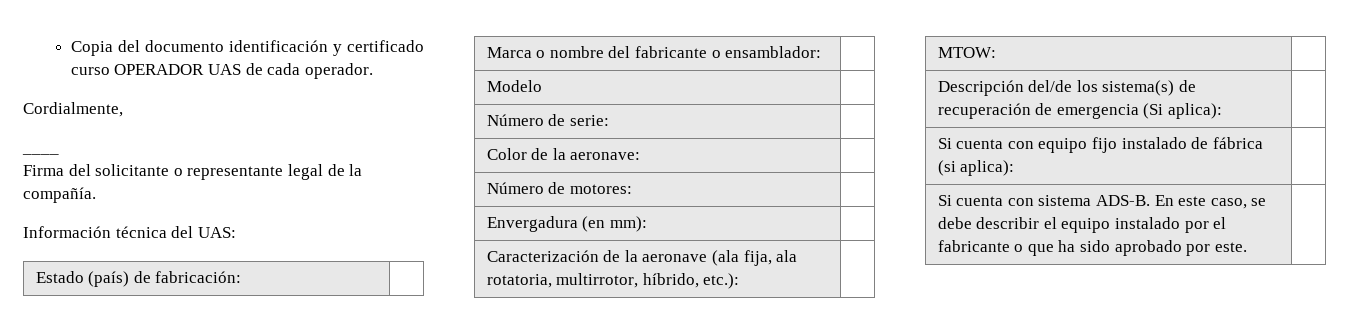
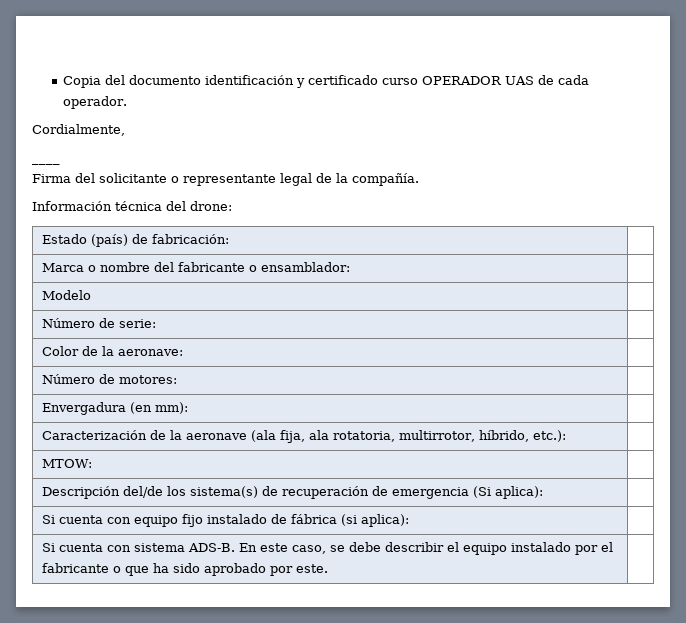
[197,227,236,238] UAS: -> [190,201,232,211] drone:

